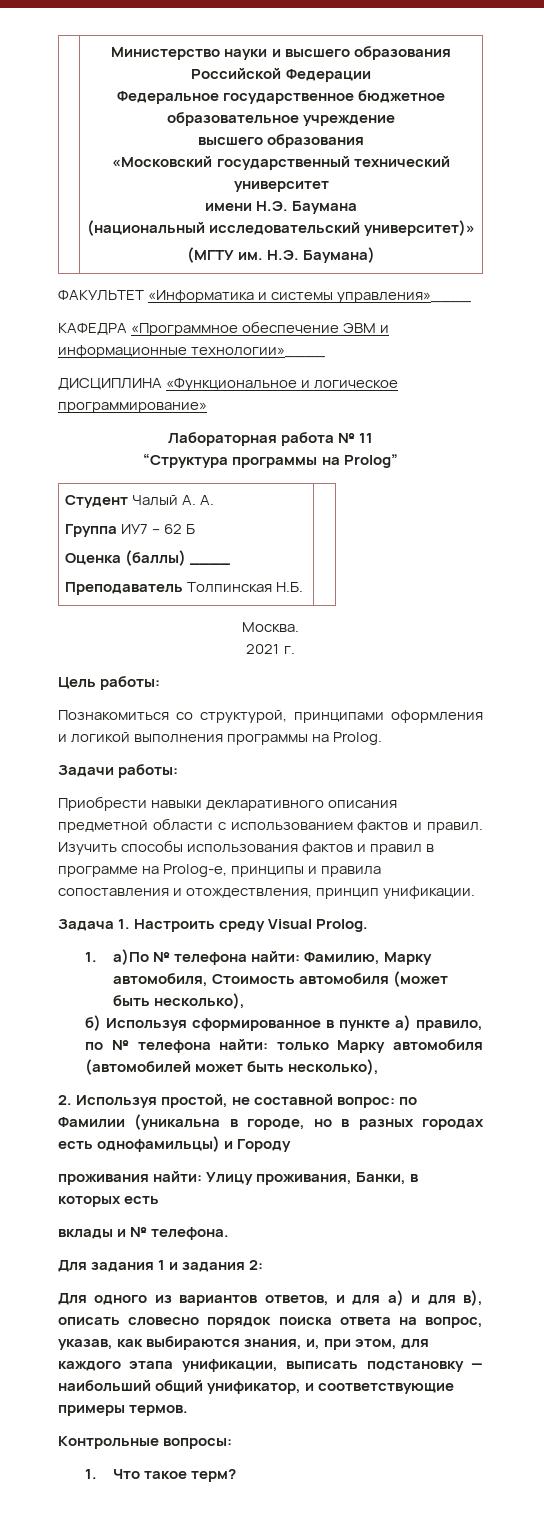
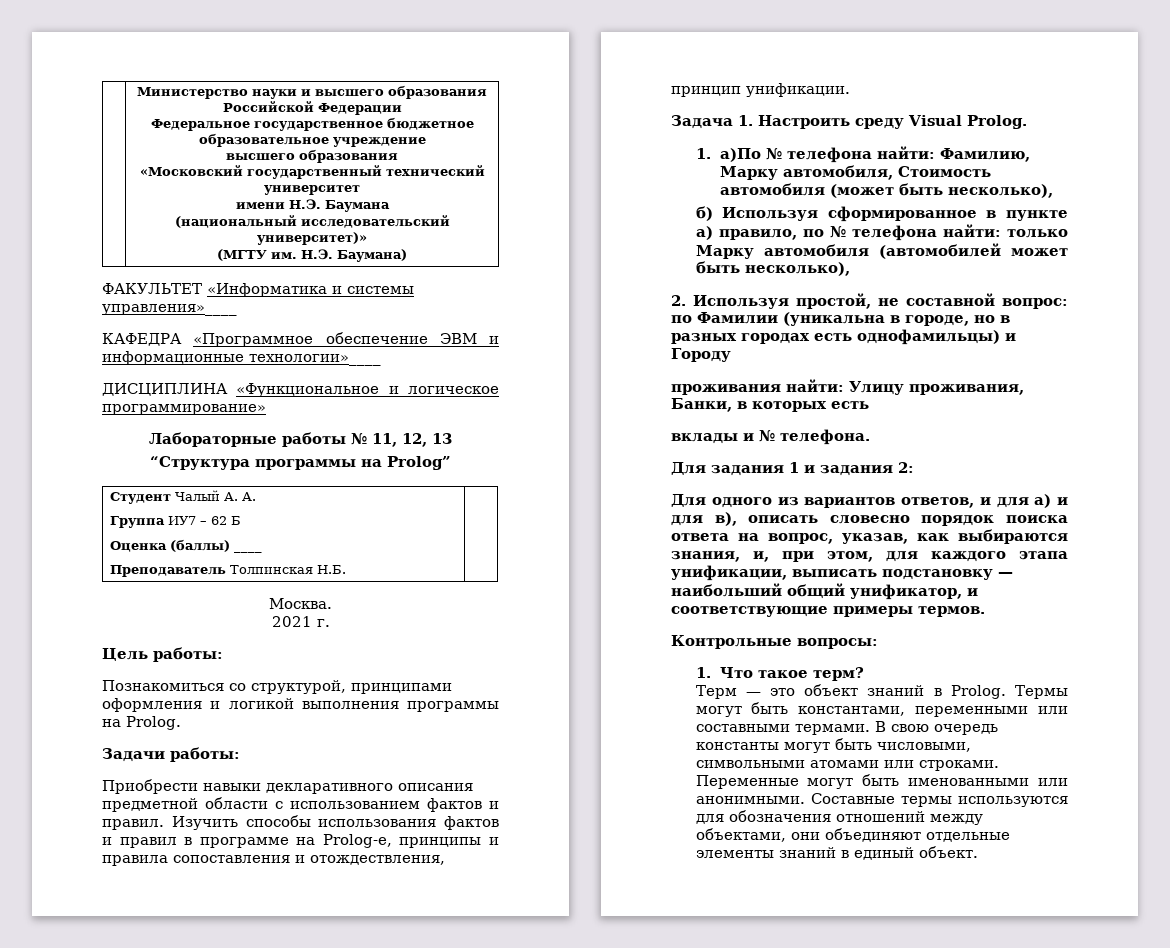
[167,432,374,446] Лабораторная работа № 11 -> [149,432,452,447] Лабораторные работы № 11, 12, 13
(236, 1475) none -> [695,684,1068,699] [695,702,1068,717] [695,721,998,735] [695,738,971,753] [695,760,999,771] [695,774,1068,789] [695,793,1068,807] [695,810,983,825] [695,828,1010,842] [695,846,978,860] // Терм — это объект знаний в Prolog. Термы могут быть константами, переменными или составными термами. В свою очередь константы могут быть числовыми, символьными атомами или строками. Переменные могут быть именованными или анонимными. Составные термы используются для обозначения отношений между объектами, они объединяют отдельные элементы знаний в единый объект.

